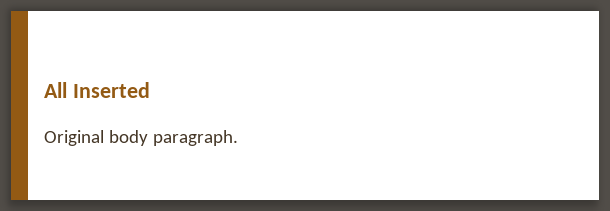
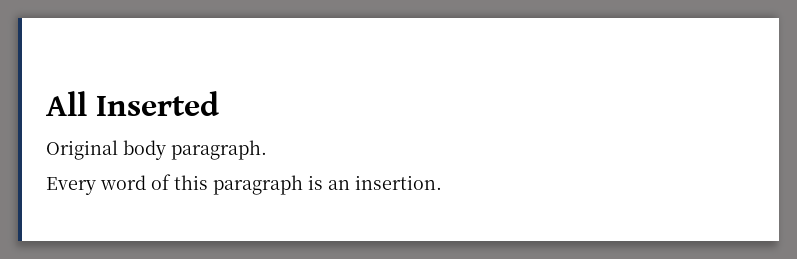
(238, 138) none -> [46,174,442,195] // Every word of this paragraph is an insertion.

